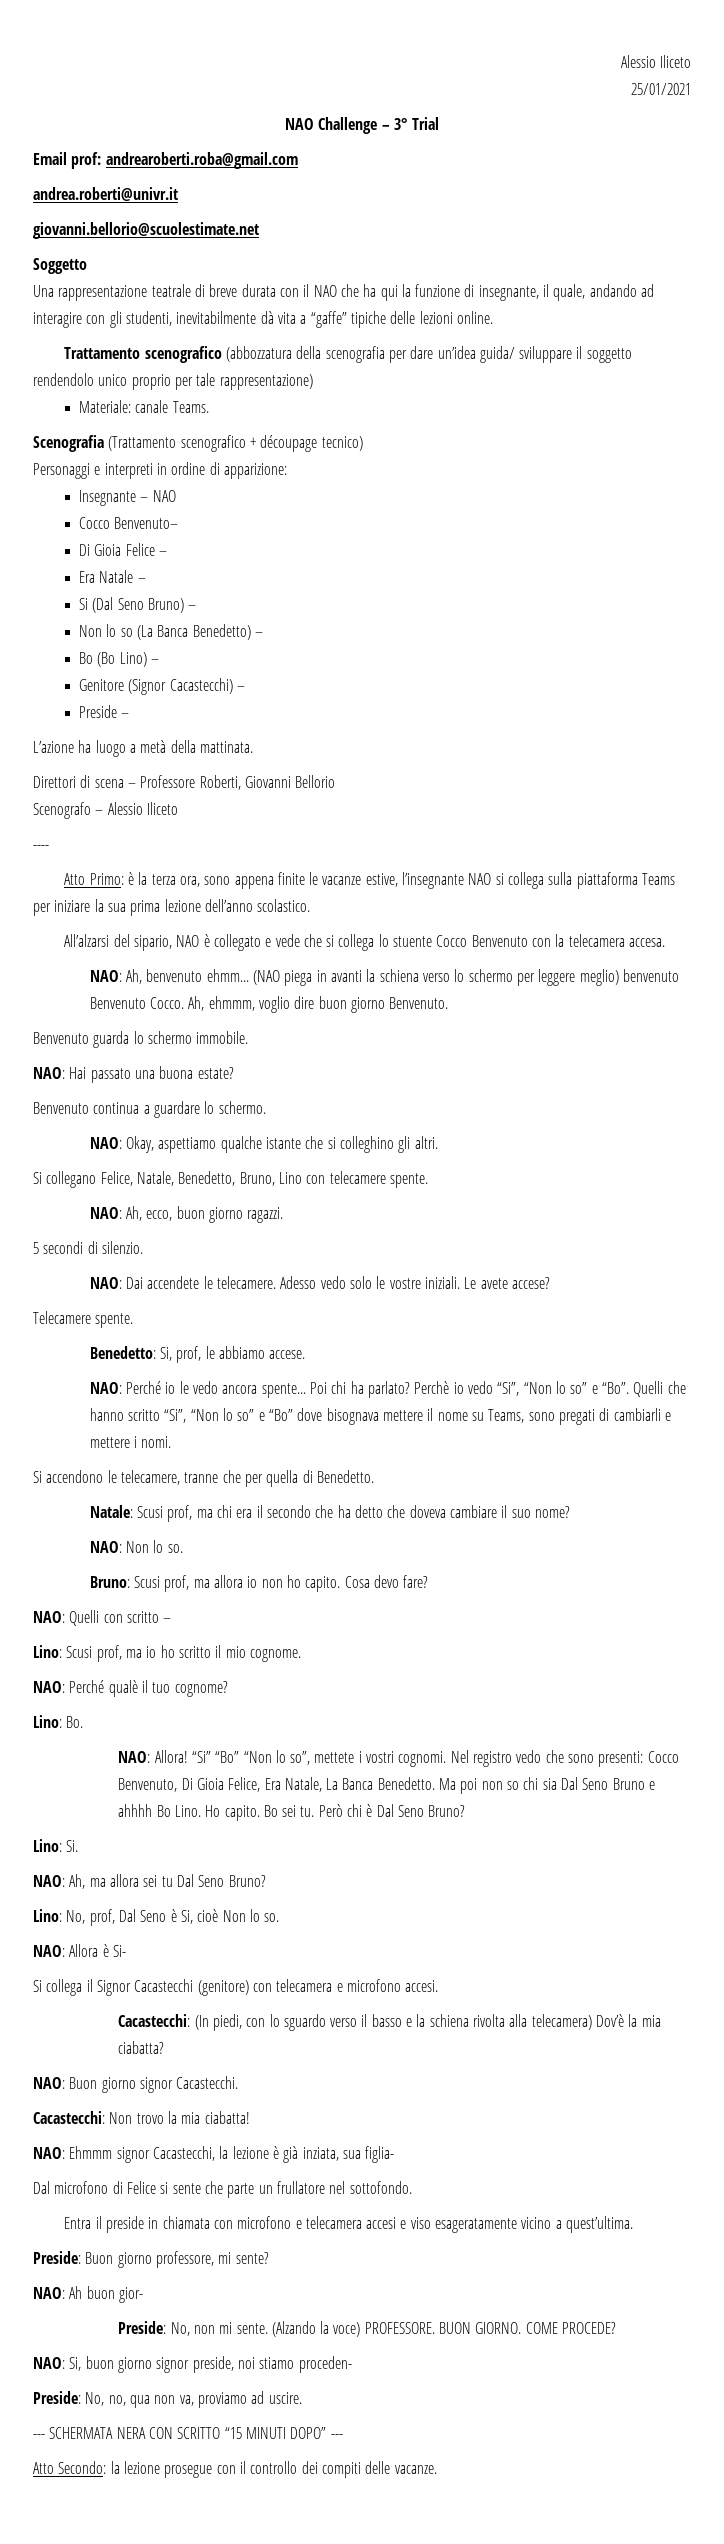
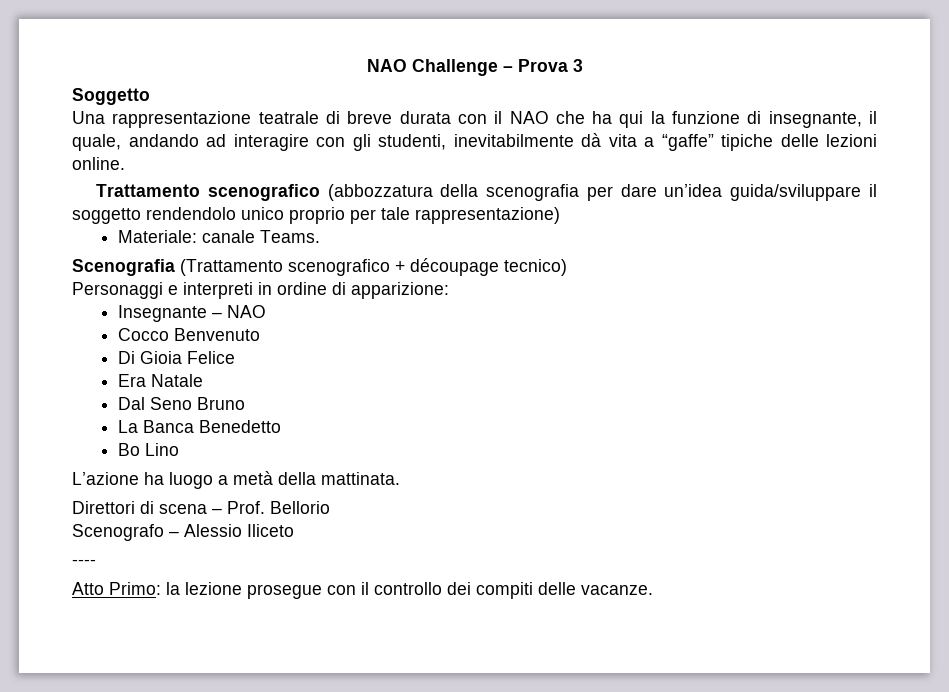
[620,55,692,68] [631,83,691,95] [284,117,440,134] [33,152,298,169] [33,187,178,201] [33,222,259,239] Alessio Iliceto // 25/01/2021 // NAO Challenge – 3° Trial // Email prof: andrearoberti.roba@gmail.com // andrea.roberti@univr.it // giovanni.bellorio@scuolestimate.net -> [366,59,583,76] NAO Challenge – Prova 3
[479,346,573,363] guida/ sviluppare -> [730,184,862,201] guida/sviluppare
[114,517,179,529] Benvenuto– -> [173,328,260,341] Benvenuto
[158,551,167,556] – -> (235, 357) none
[137,578,146,583] [79,597,197,613] [79,624,263,640] [79,652,159,667] [79,678,245,695] [79,705,130,718] – // Si (Dal Seno Bruno) – // Non lo so (La Banca Benedetto) – // Bo (Bo Lino) – // Genitore (Signor Cacastecchi) – // Preside – -> [117,397,245,410] [117,420,281,433] [117,443,179,456] // Dal Seno Bruno // La Banca Benedetto // Bo Lino
[140,775,291,790] Professore Roberti, Giovanni -> [227,501,265,514] Prof.
[127,872,676,889] [33,899,311,916] [64,934,666,951] [89,969,679,986] [89,996,449,1013] [33,1031,249,1048] [33,1066,234,1083] [33,1101,266,1118] [89,1136,438,1153] [33,1171,428,1188] [89,1206,284,1223] [33,1241,143,1254] [89,1276,550,1289] [33,1311,134,1328] [89,1346,306,1363] [89,1381,686,1398] [89,1408,671,1425] [89,1436,172,1448] [33,1470,374,1487] [89,1505,570,1522] [89,1540,183,1553] [89,1575,429,1592] [33,1610,172,1626] [33,1645,301,1662] [33,1680,228,1697] [33,1715,84,1728] [118,1750,679,1767] [118,1777,655,1794] [118,1804,466,1821] [33,1839,79,1852] [33,1874,266,1889] [33,1909,280,1926] [33,1944,126,1957] [33,1979,439,1996] [118,2014,661,2031] [118,2041,165,2054] [33,2076,239,2093] [33,2111,250,2124] [33,2146,395,2163] [33,2181,412,2198] [64,2216,634,2233] [33,2251,269,2268] [33,2286,143,2303] [118,2321,617,2337] [33,2356,352,2373] [33,2391,302,2408] [33,2427,343,2439] [33,2461,107,2474] è la terza ora, sono appena finite le vacanze estive, l’insegnante NAO si collega sulla piattaforma Teams per iniziare la sua prima lezione dell’anno scolastico. // All’alzarsi del sipario, NAO è collegato e vede che si collega lo stuente Cocco Benvenuto con la telecamera accesa. // NAO: Ah, benvenuto ehmm... (NAO piega in avanti la schiena verso lo schermo per leggere meglio) benvenuto Benvenuto Cocco. Ah, ehmmm, voglio dire buon giorno Benvenuto. // Benvenuto guarda lo schermo immobile. // NAO: Hai passato una buona estate? // Benvenuto continua a guardare lo schermo. // NAO: Okay, aspettiamo qualche istante che si colleghino gli altri. // Si collegano Felice, Natale, Benedetto, Bruno, Lino con telecamere spente. // NAO: Ah, ecco, buon giorno ragazzi. // 5 secondi di silenzio. // NAO: Dai accendete le telecamere. Adesso vedo solo le vostre iniziali. Le avete accese? // Telecamere spente. // Benedetto: Si, prof, le abbiamo accese. // NAO: Perché io le vedo ancora spente... Poi chi ha parlato? Perchè io vedo “Si”, “Non lo so” e “Bo”. Quelli che hanno scritto “Si”, “Non lo so” e “Bo” dove bisognava mettere il nome su Teams, sono pregati di cambiarli e mettere i nomi. // Si accendono le telecamere, tranne che per quella di Benedetto. // Natale: Scusi prof, ma chi era il secondo che ha detto che doveva cambiare il suo nome? // NAO: Non lo so. // Bruno: Scusi prof, ma allora io non ho capito. Cosa devo fare? // NAO: Quelli con scritto – // Lino: Scusi prof, ma io ho scritto il mio cognome. // NAO: Perché qualè il tuo cognome? // Lino: Bo. // NAO: Allora! “Si” “Bo” “Non lo so”, mettete i vostri cognomi. Nel registro vedo che sono presenti: Cocco Benvenuto, Di Gioia Felice, Era Natale, La Banca Benedetto. Ma poi non so chi sia Dal Seno Bruno e ahhhh Bo Lino. Ho capito. Bo sei tu. Però chi è Dal Seno Bruno? // Lino: Si. // NAO: Ah, ma allora sei tu Dal Seno Bruno? // Lino: No, prof, Dal Seno è Si, cioè Non lo so. // NAO: Allora è Si- // Si collega il Signor Cacastecchi (genitore) con telecamera e microfono accesi. // Cacastecchi: (In piedi, con lo sguardo verso il basso e la schiena rivolta alla telecamera) Dov’è la mia ciabatta? // NAO: Buon giorno signor Cacastecchi. // Cacastecchi: Non trovo la mia ciabatta! // NAO: Ehmmm signor Cacastecchi, la lezione è già inziata, sua figlia- // Dal microfono di Felice si sente che parte un frullatore nel sottofondo. // Entra il preside in chiamata con microfono e telecamera accesi e viso esageratamente vicino a quest’ultima. // Preside: Buon giorno professore, mi sente? // NAO: Ah buon gior- // Preside: No, non mi sente. (Alzando la voce) PROFESSORE. BUON GIORNO. COME PROCEDE? // NAO: Si, buon giorno signor preside, noi stiamo proceden- // Preside: No, no, qua non va, proviamo ad uscire. // --- SCHERMATA NERA CON SCRITTO “15 MINUTI DOPO” --- // Atto Secondo: -> (161, 588) none

